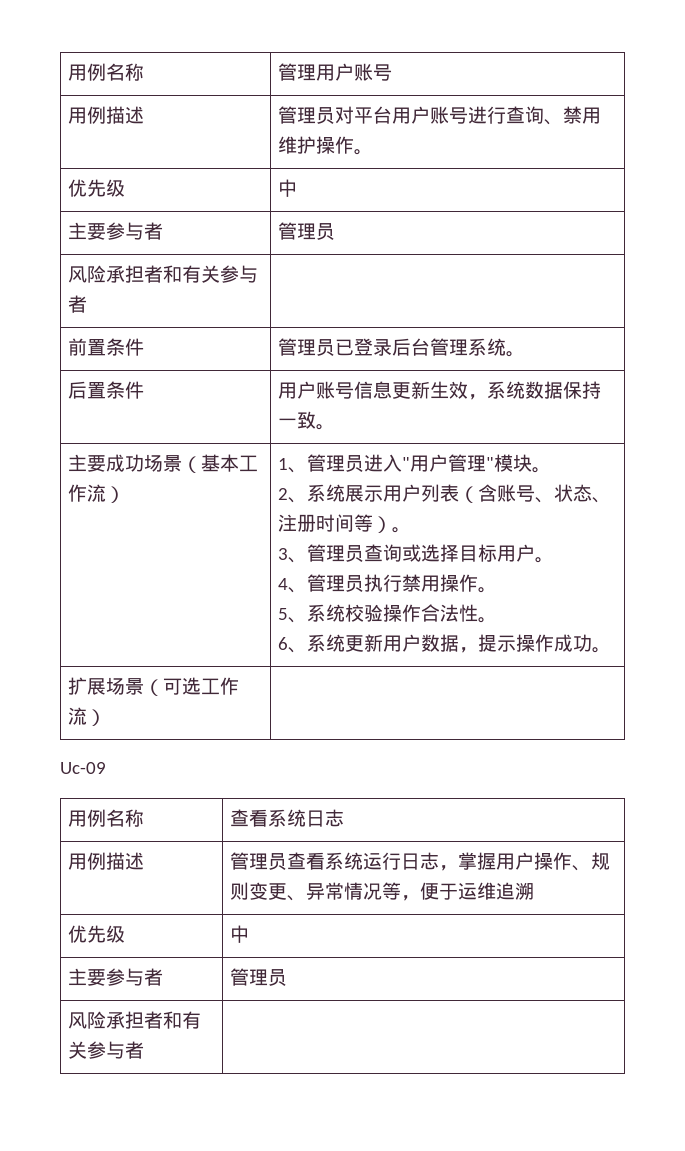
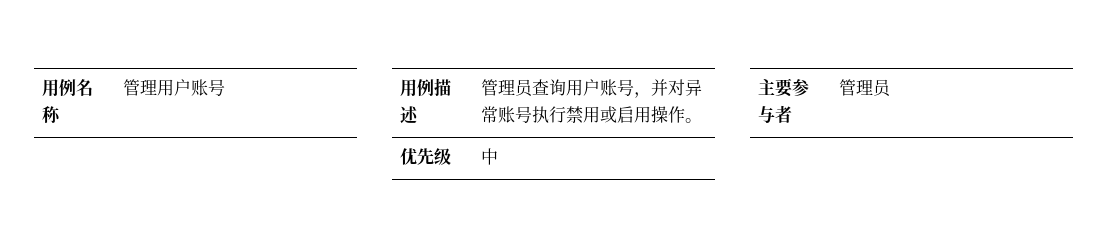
[334,106,601,125] [277,136,316,154] 对平台用户账号进行查询、禁用维护 -> [531,79,702,98] [480,106,651,124] 查询用户账号，并对异常账号执行禁用或启用
[67,265,258,283] [67,295,87,313] [67,338,144,356] [277,338,525,357] [67,381,144,399] [277,381,601,400] [277,411,335,430] [67,454,258,473] [67,484,125,503] [277,454,551,473] [277,484,611,503] [277,514,411,533] [277,544,554,563] [277,574,497,593] [277,604,497,623] [277,634,611,653] [67,677,239,696] [67,707,106,726] [60,762,106,774] [67,809,144,827] [229,809,344,827] [67,852,144,870] [229,852,610,871] [229,882,534,901] [67,925,125,943] [229,925,249,943] [67,968,163,986] [229,968,287,986] [67,1011,201,1029] [67,1041,144,1059] // 风险承担者和有关参与者 | // 前置条件 | 管理员已登录后台管理系统。 // 后置条件 | 用户账号信息更新生效，系统数据保持一致。 // 主要成功场景（基本工作流） | 1、管理员进入"用户管理"模块。 // 2、系统展示用户列表（含账号、状态、注册时间等）。 // 3、管理员查询或选择目标用户。 // 4、管理员执行禁用操作。 // 5、系统校验操作合法性。 // 6、系统更新用户数据，提示操作成功。 // 扩展场景（可选工作流） | // Uc-09 // 用例名称 | 查看系统日志 // 用例描述 | 管理员查看系统运行日志，掌握用户操作、规则变更、异常情况等，便于运维追溯 // 优先级 | 中 // 主要参与者 | 管理员 // 风险承担者和有关参与者 | -> (892, 88) none

